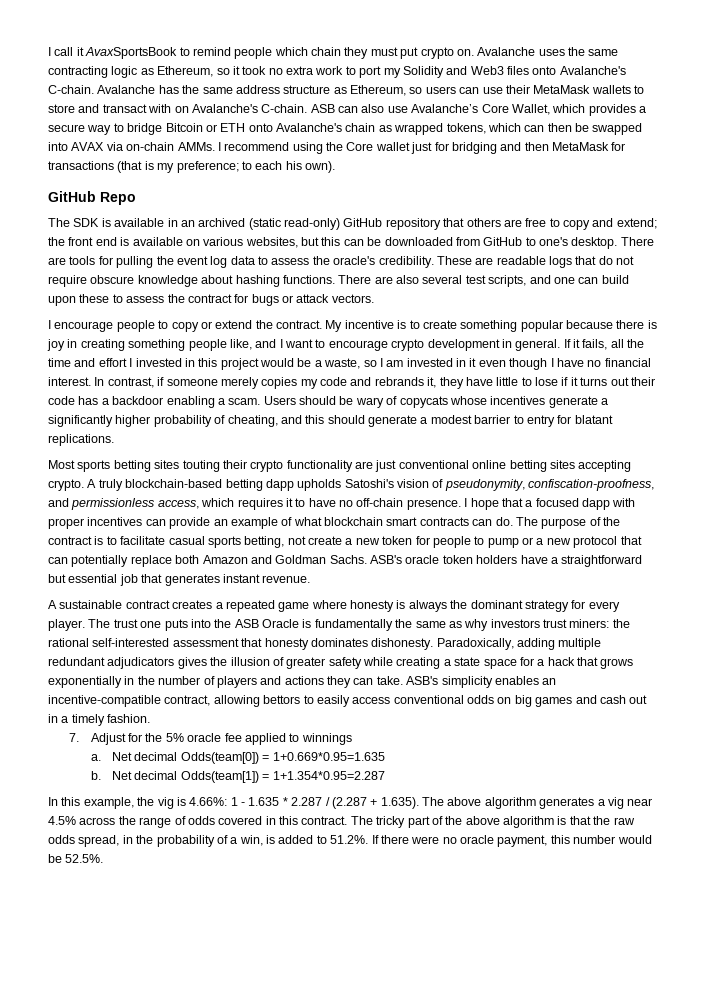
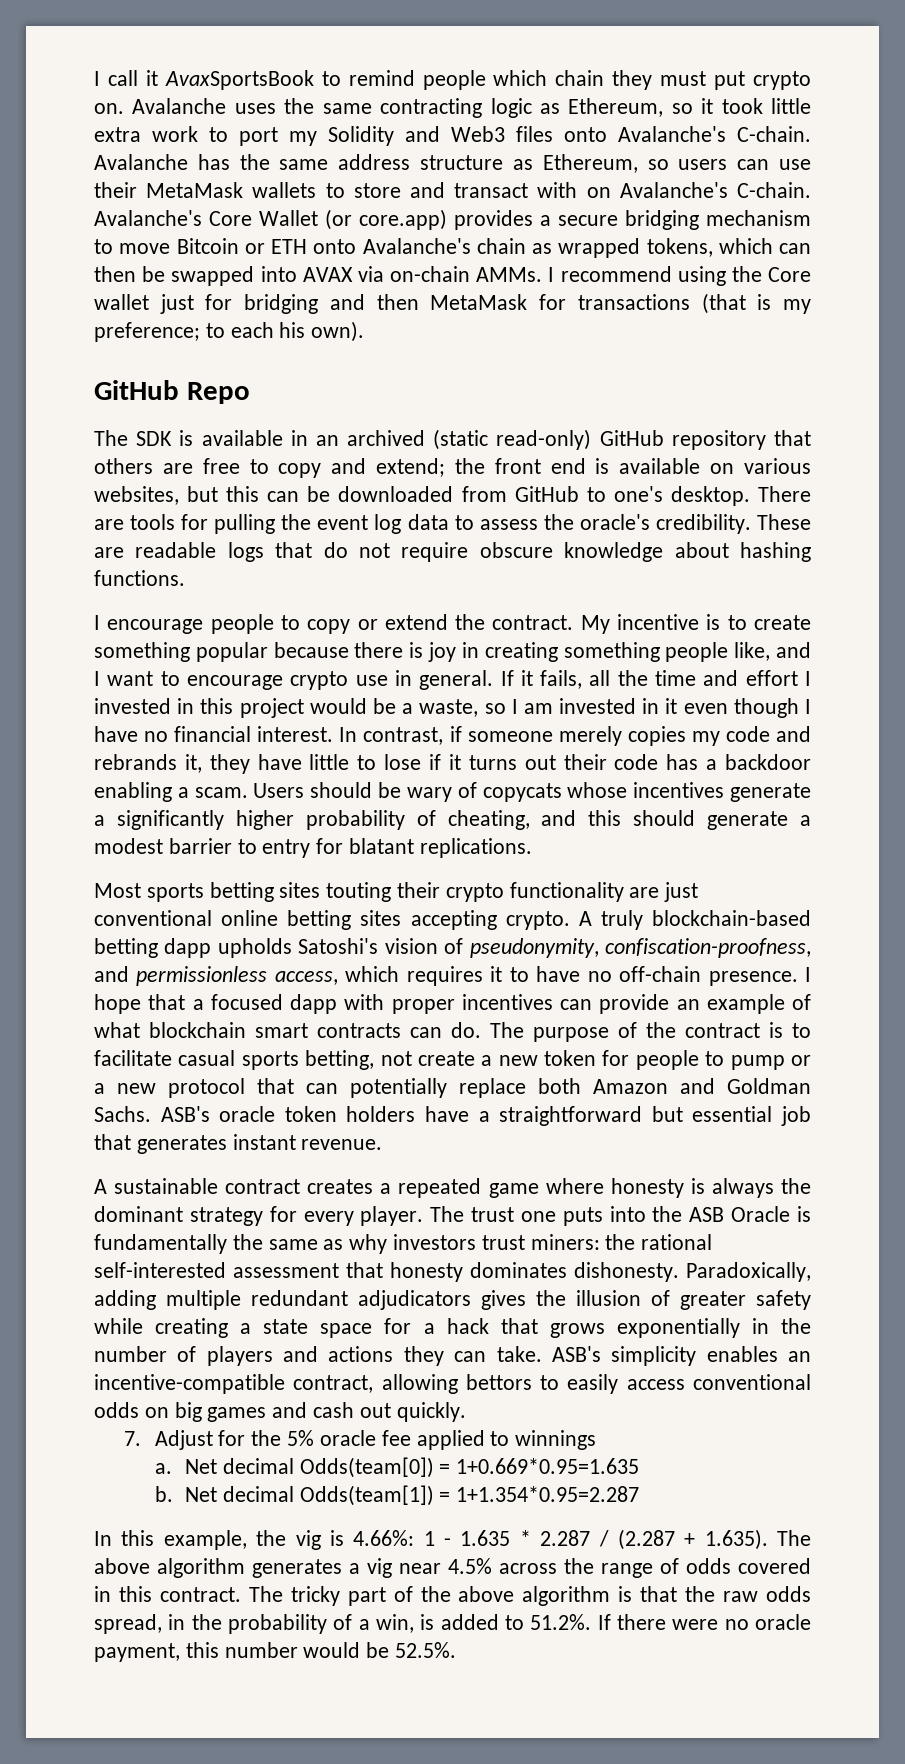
[268,68,283,75] no -> [770,98,811,114] little
[310,104,646,116] [48,123,163,135] ASB can also use Avalanche’s Core Wallet, which provides a secure way to bridge -> [94,209,811,230] [94,239,171,254] Avalanche's Core Wallet (or core.app) provides a secure bridging mechanism to move
[338,275,629,287] [48,294,374,306] There are also several test scripts, and one can build upon these to assess the contract for bugs or attack vectors. -> (185, 578) none
[427,339,500,351] development -> [355,675,388,686] use
[48,714,151,726] in a timely fashion. -> [396,1402,466,1422] quickly.

